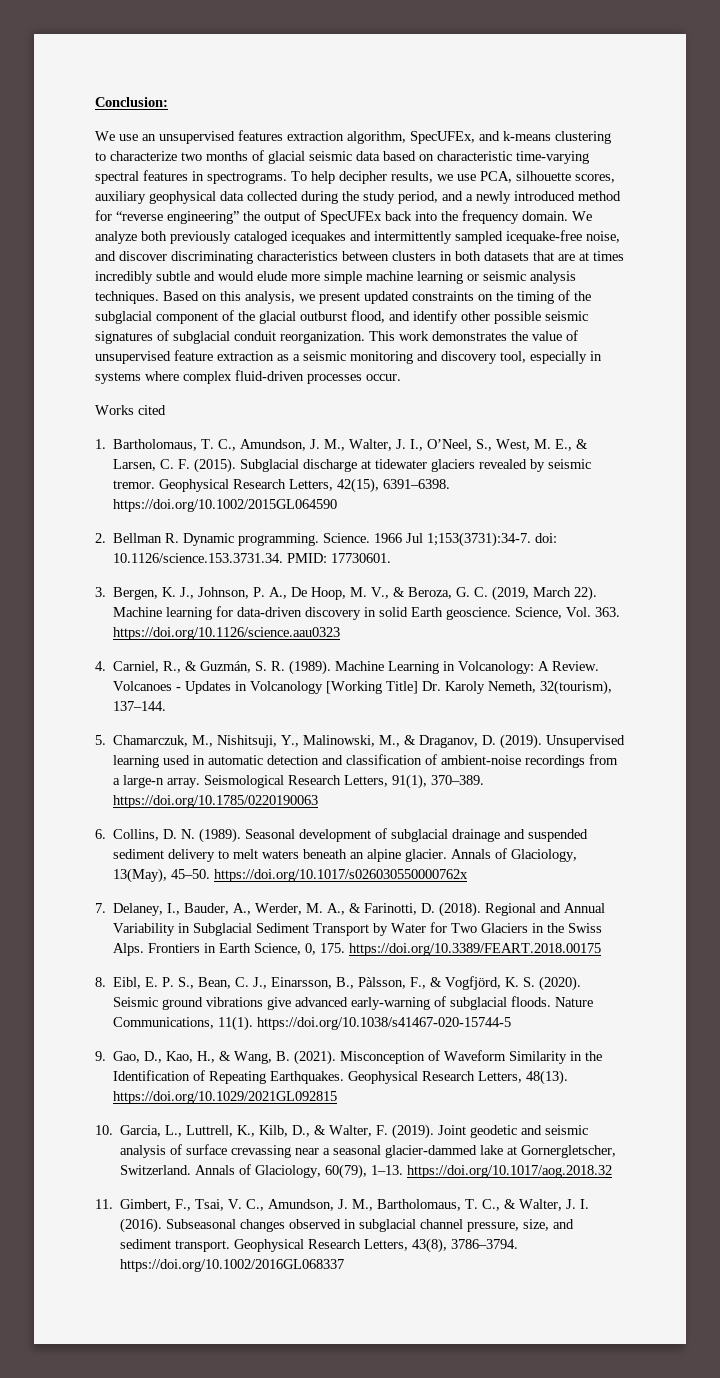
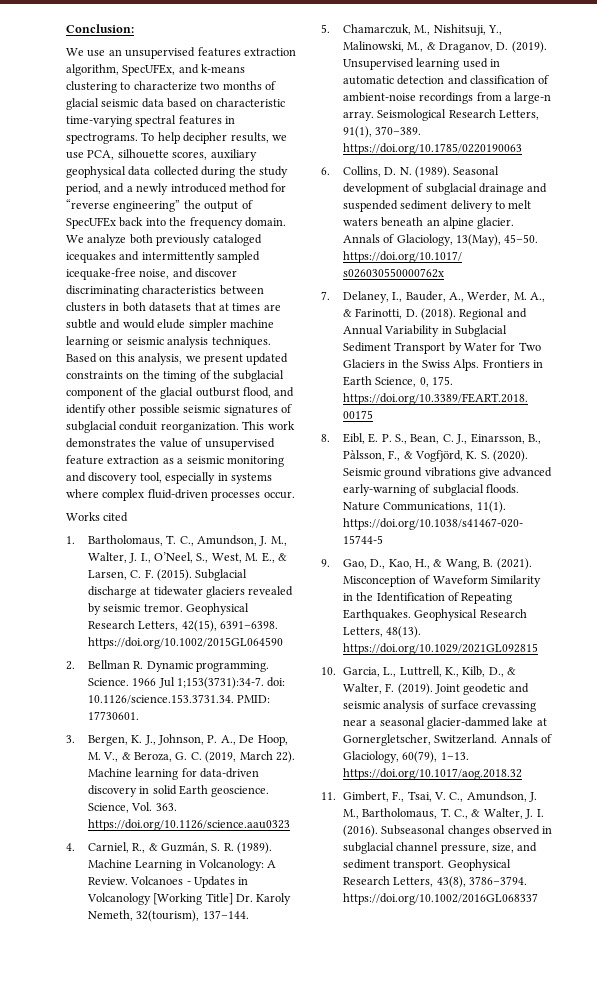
[558,254,575,261] are -> (216, 306) none
[95,271,153,284] incredibly -> [263,304,281,311] are
[291,271,362,284] more simple -> [188,319,227,331] simpler

